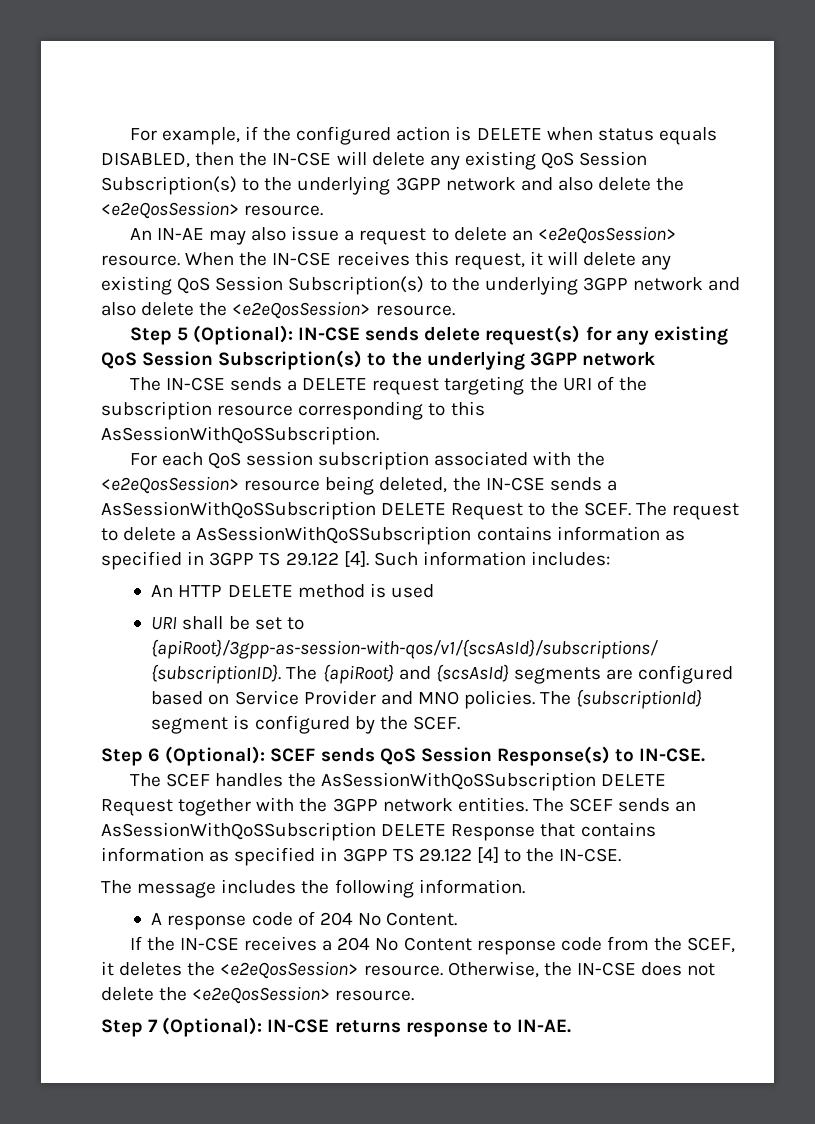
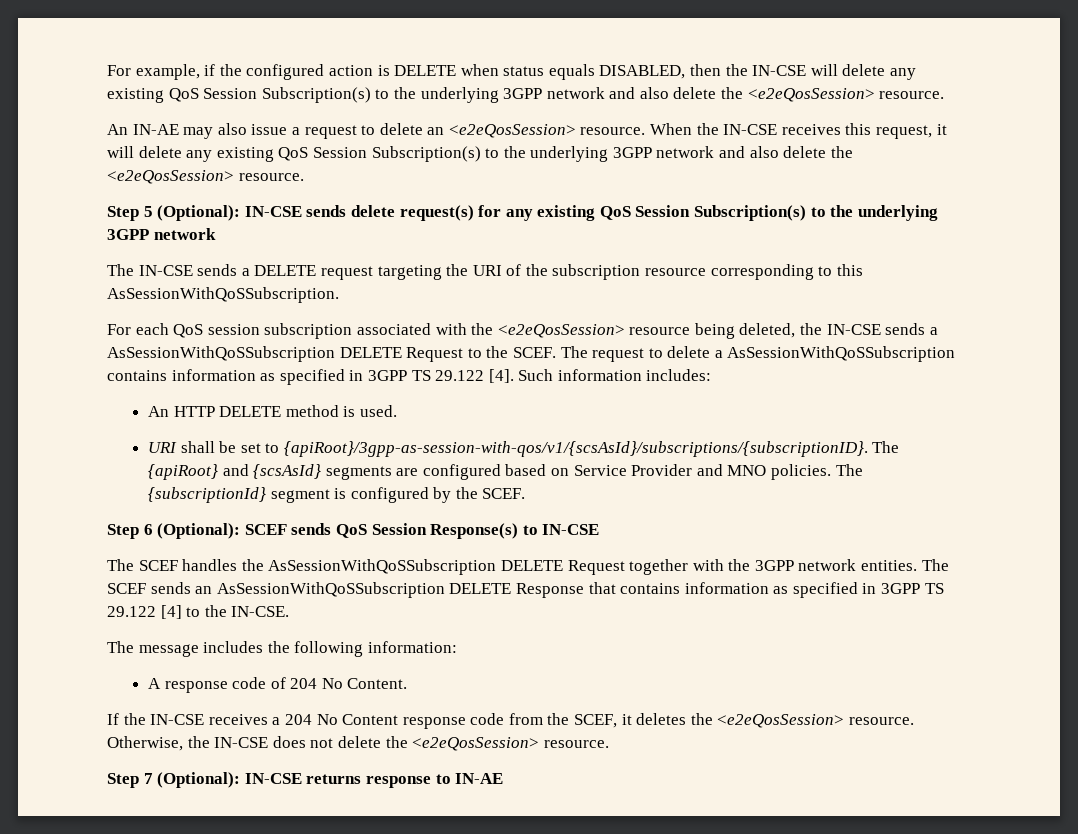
[390,584,434,598] used -> [359,405,397,417] used.
[639,748,706,762] IN-CSE. -> [542,524,600,535] IN-CSE
[418,879,525,894] information. -> [367,641,457,653] information:
[516,1019,571,1033] IN-AE. -> [455,773,504,784] IN-AE

